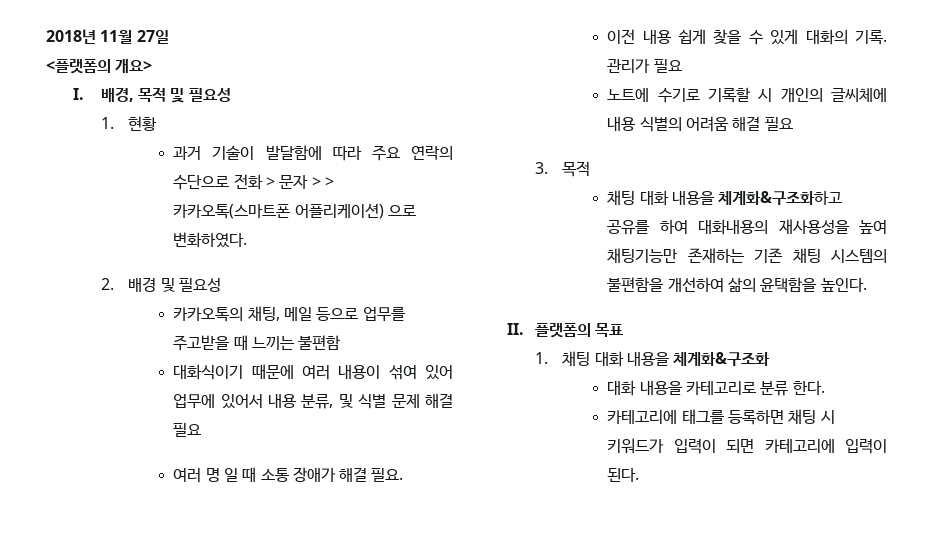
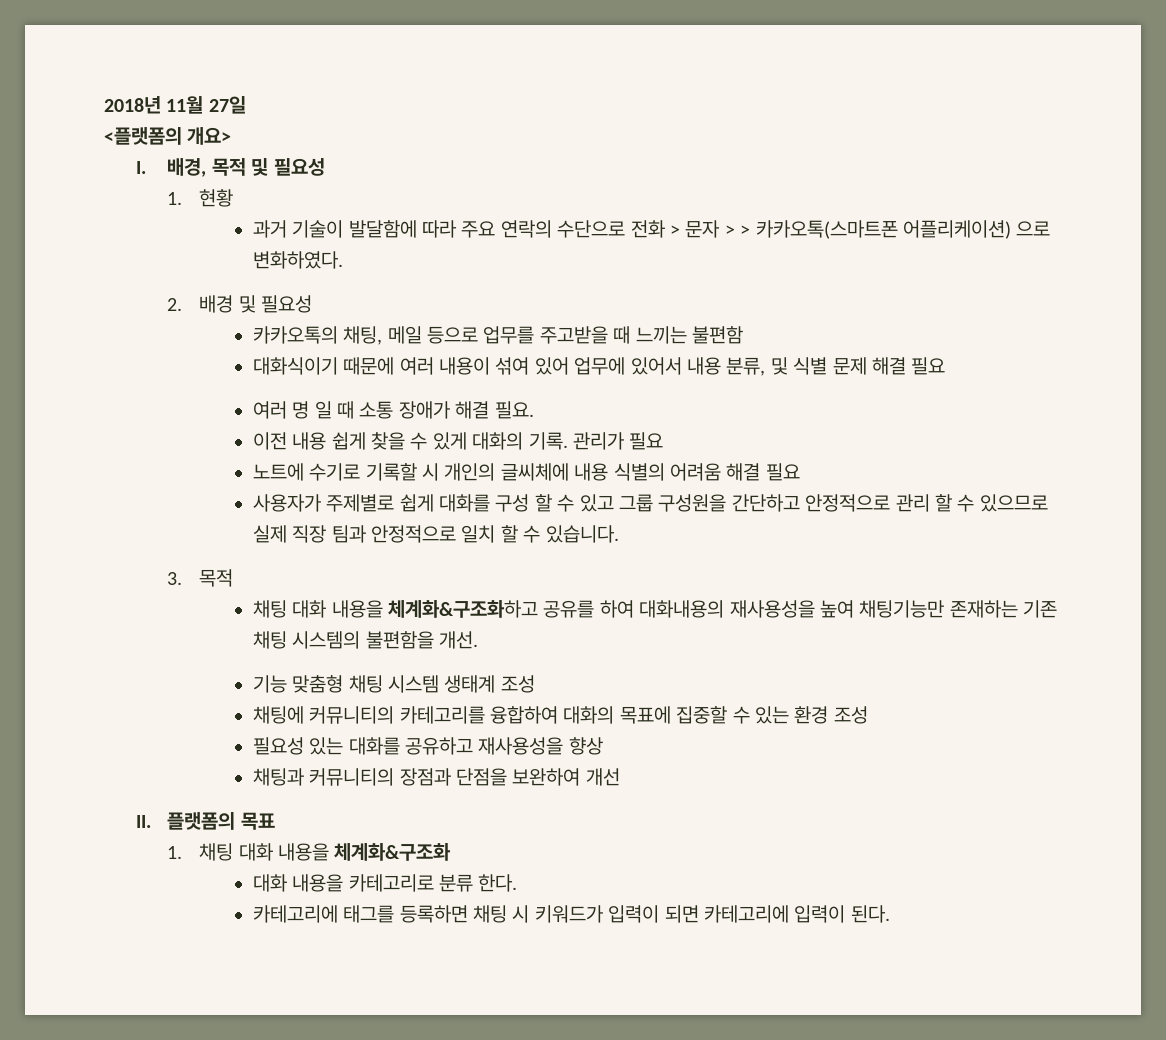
(793, 124) none -> [252,494,1048,512] [252,525,619,543] // 사용자가 주제별로 쉽게 대화를 구성 할 수 있고 그룹 구성원을 간단하고 안정적으로 관리 할 수 있으므로 실제 직장 팀과 안정적으로 일치 할 수 있습니다.
[667,277,867,293] 개선하여 삶의 윤택함을 높인다. -> [439,631,479,649] [252,675,535,693] [252,706,868,724] [252,737,603,755] [252,768,620,786] 개선. // 기능 맞춤형 채팅 시스템 생태계 조성 // 채팅에 커뮤니티의 카테고리를 융합하여 대화의 목표에 집중할 수 있는 환경 조성 // 필요성 있는 대화를 공유하고 재사용성을 향상 // 채팅과 커뮤니티의 장점과 단점을 보완하여 개선

